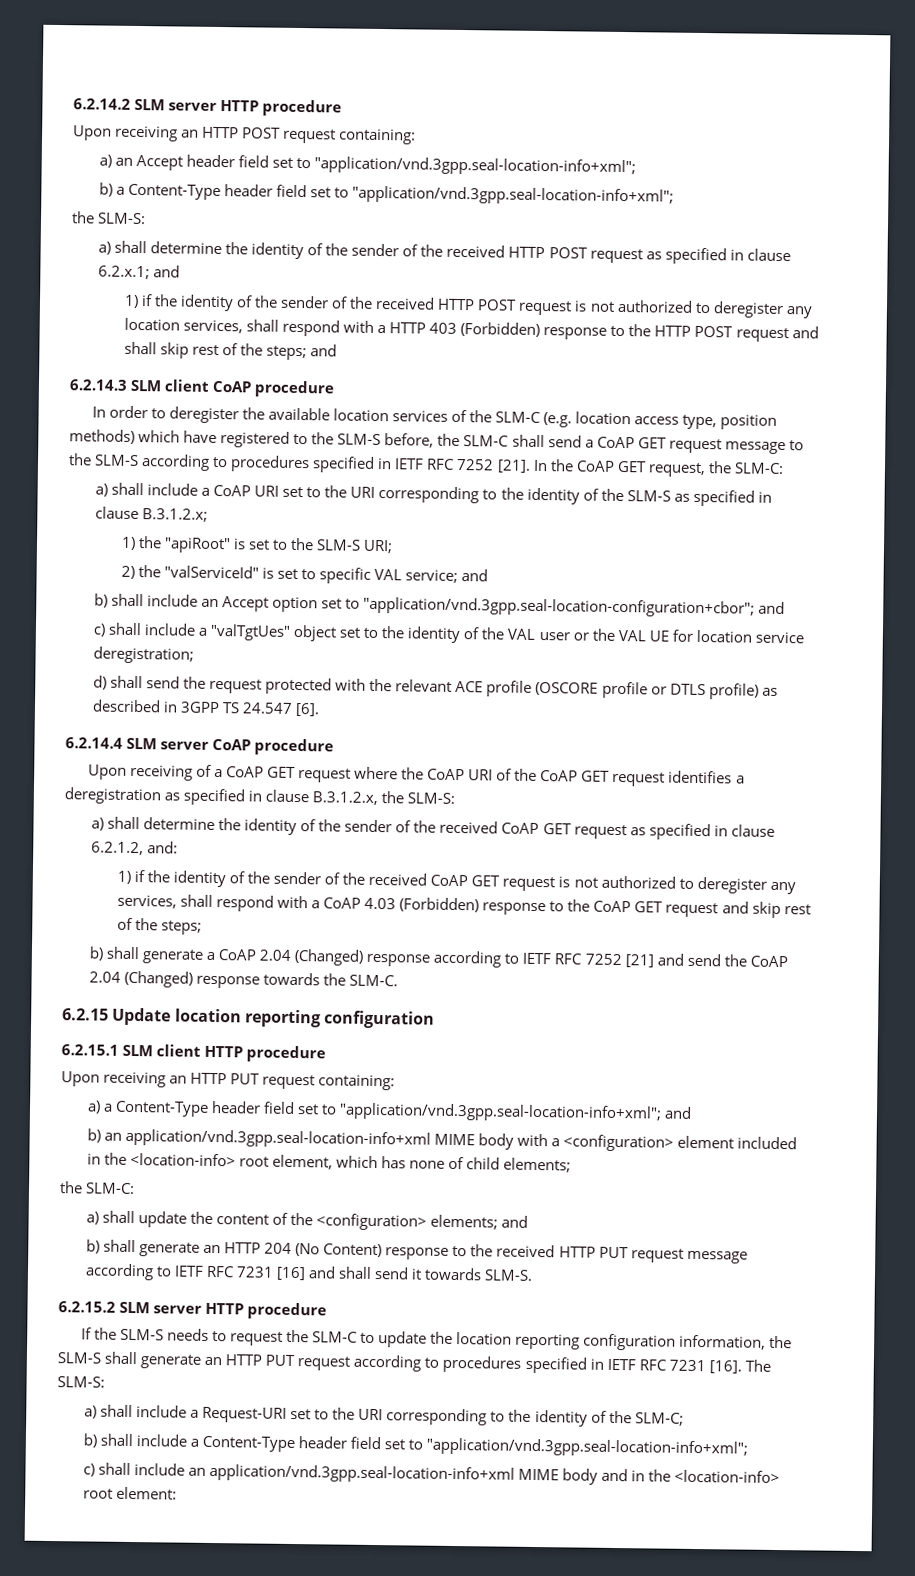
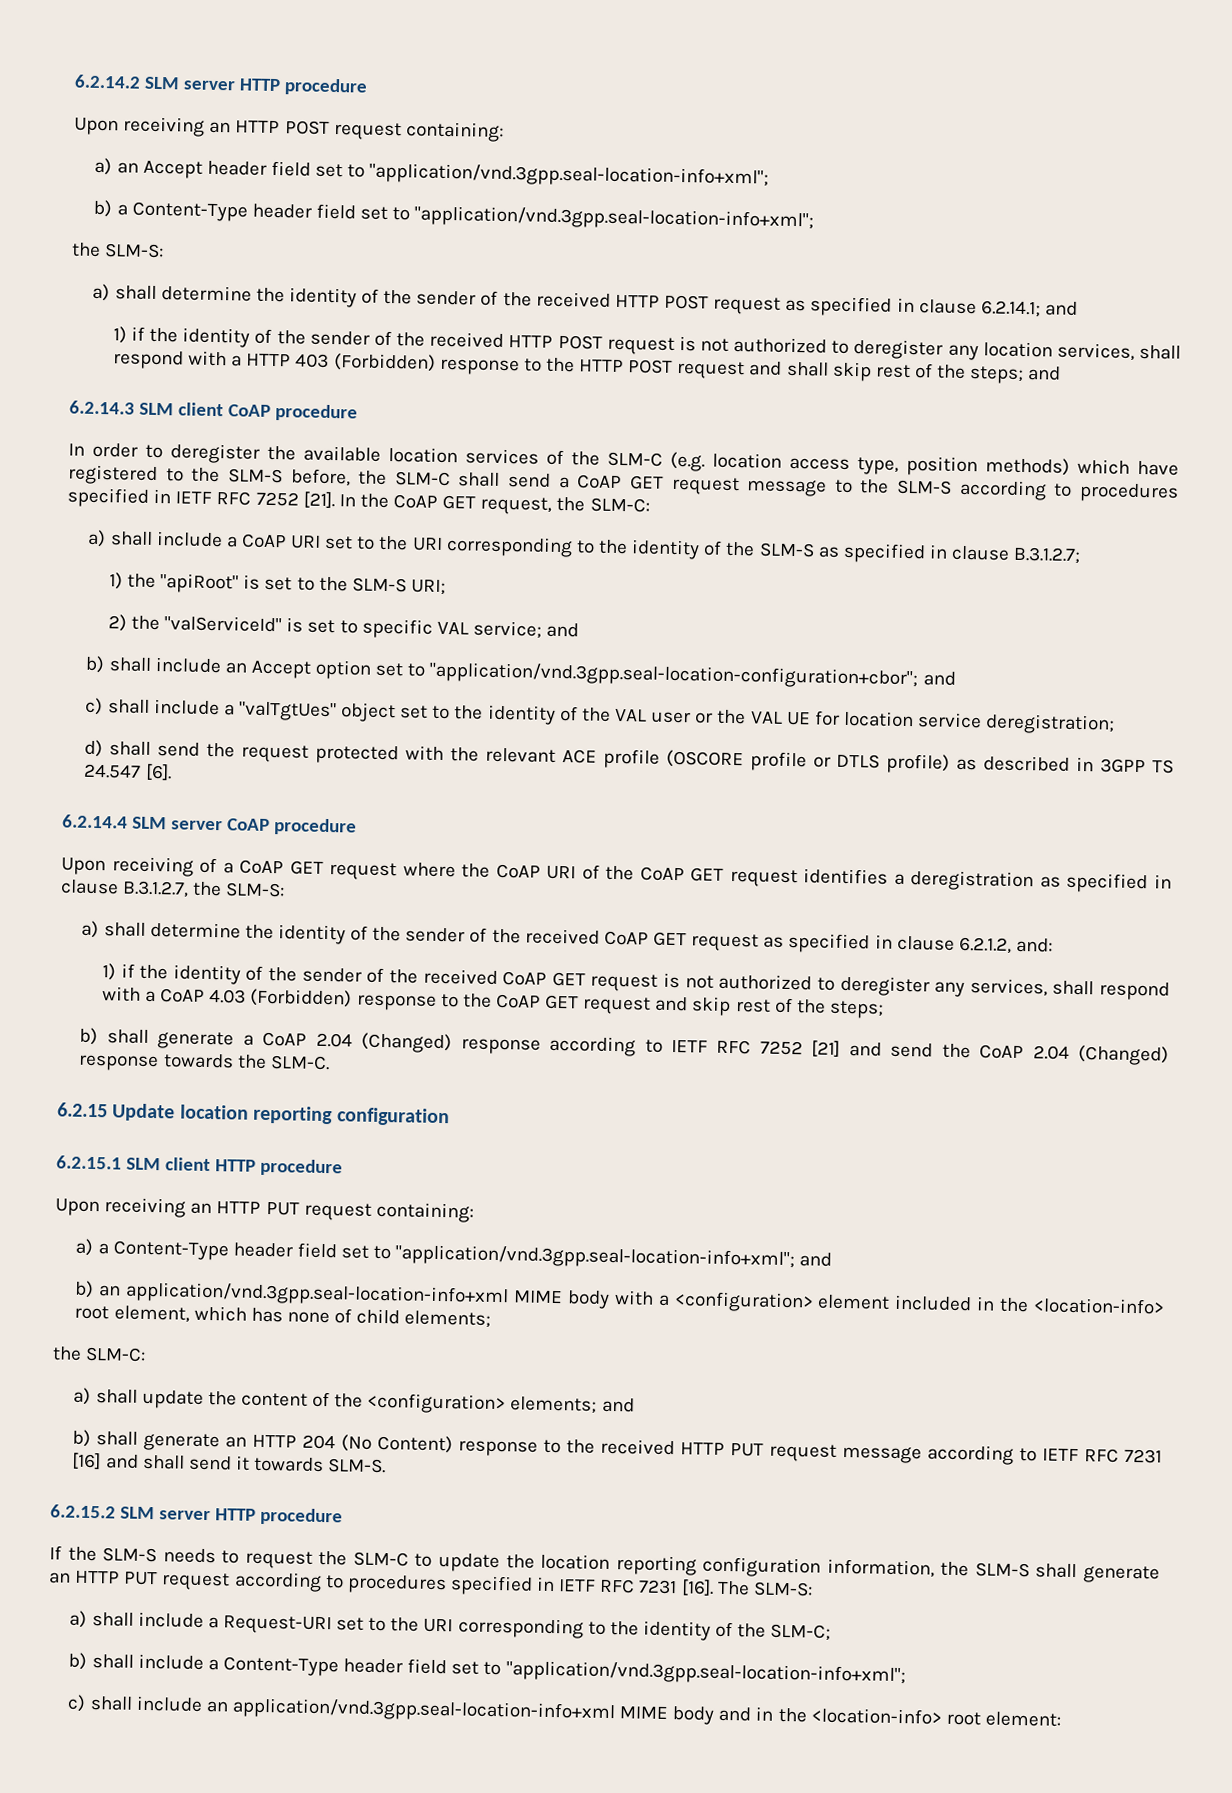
[97,265,150,280] 6.2.x.1; -> [980,300,1041,318] 6.2.14.1;
[141,508,208,522] B.3.1.2.x; -> [1013,546,1082,564] B.3.1.2.7;
[312,791,379,806] B.3.1.2.x, -> [122,880,190,898] B.3.1.2.7,

